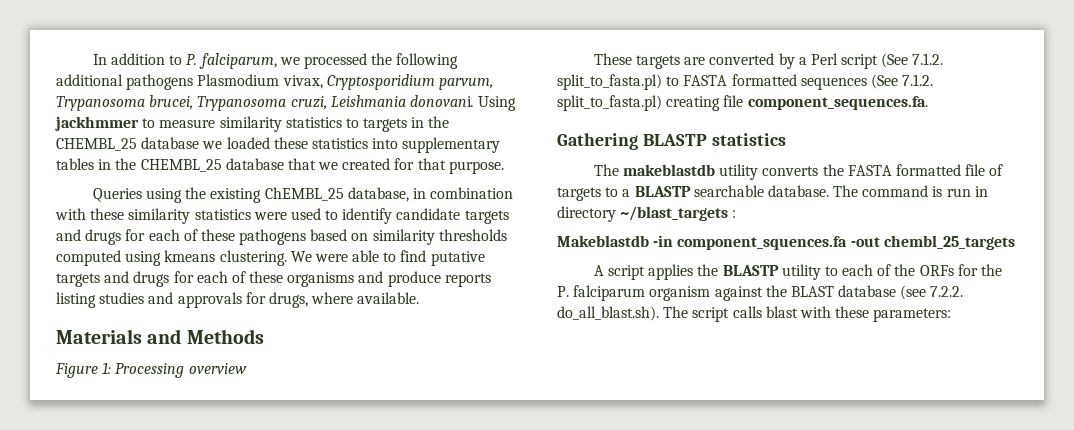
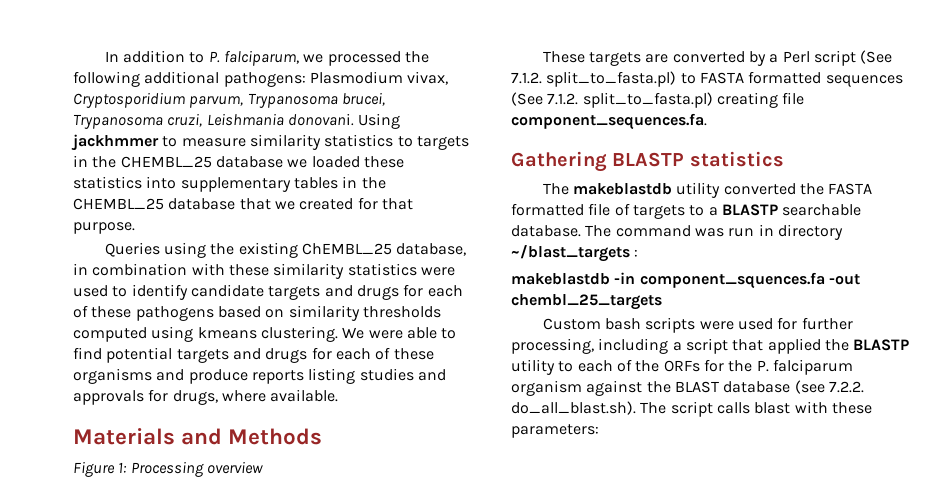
[126,74,194,90] pathogens -> [223,72,306,87] pathogens:
[430,251,485,266] putative -> [106,347,173,363] potential
[762,166,819,176] converts -> [723,183,796,195] converted
[932,186,943,197] is -> [694,228,724,237] was
[557,235,649,247] Makeblastdb -> [511,273,610,285] makeblastdb
[593,264,694,280] A script applies -> [542,317,853,333] [511,338,821,354] Custom bash scripts were used for further processing, including a script that applied

